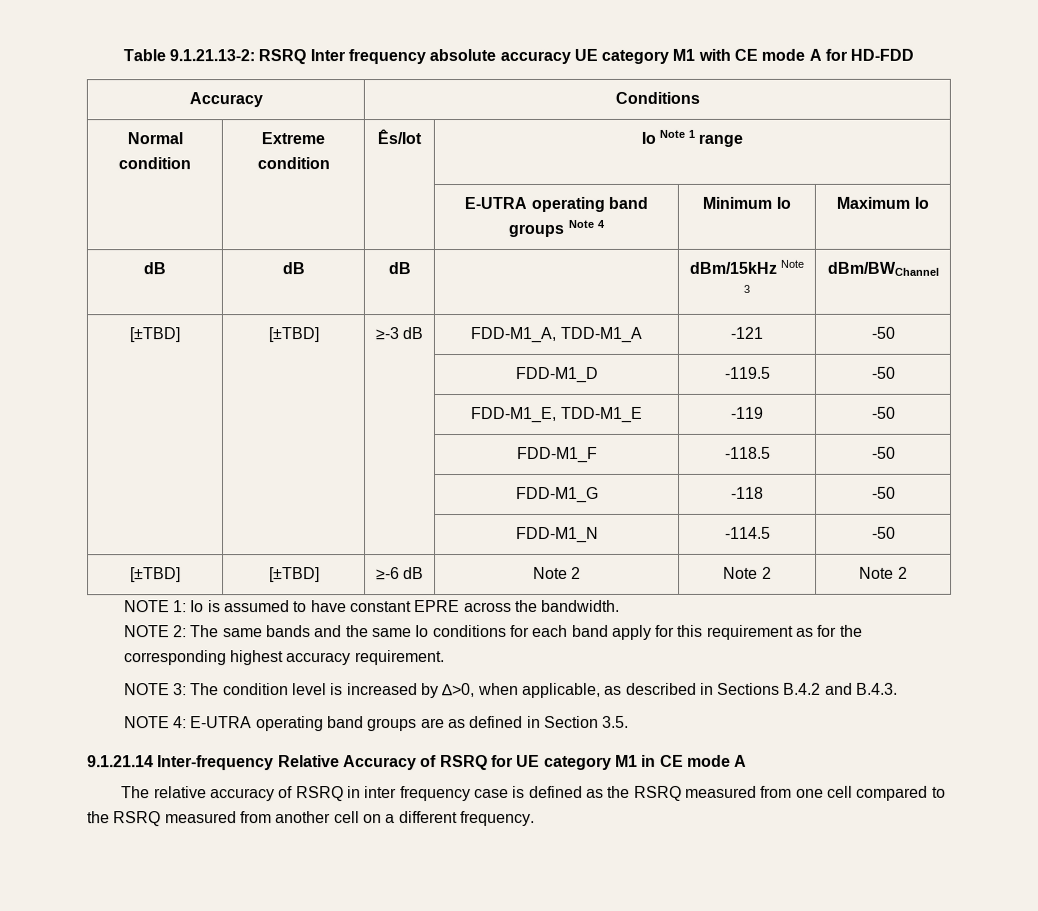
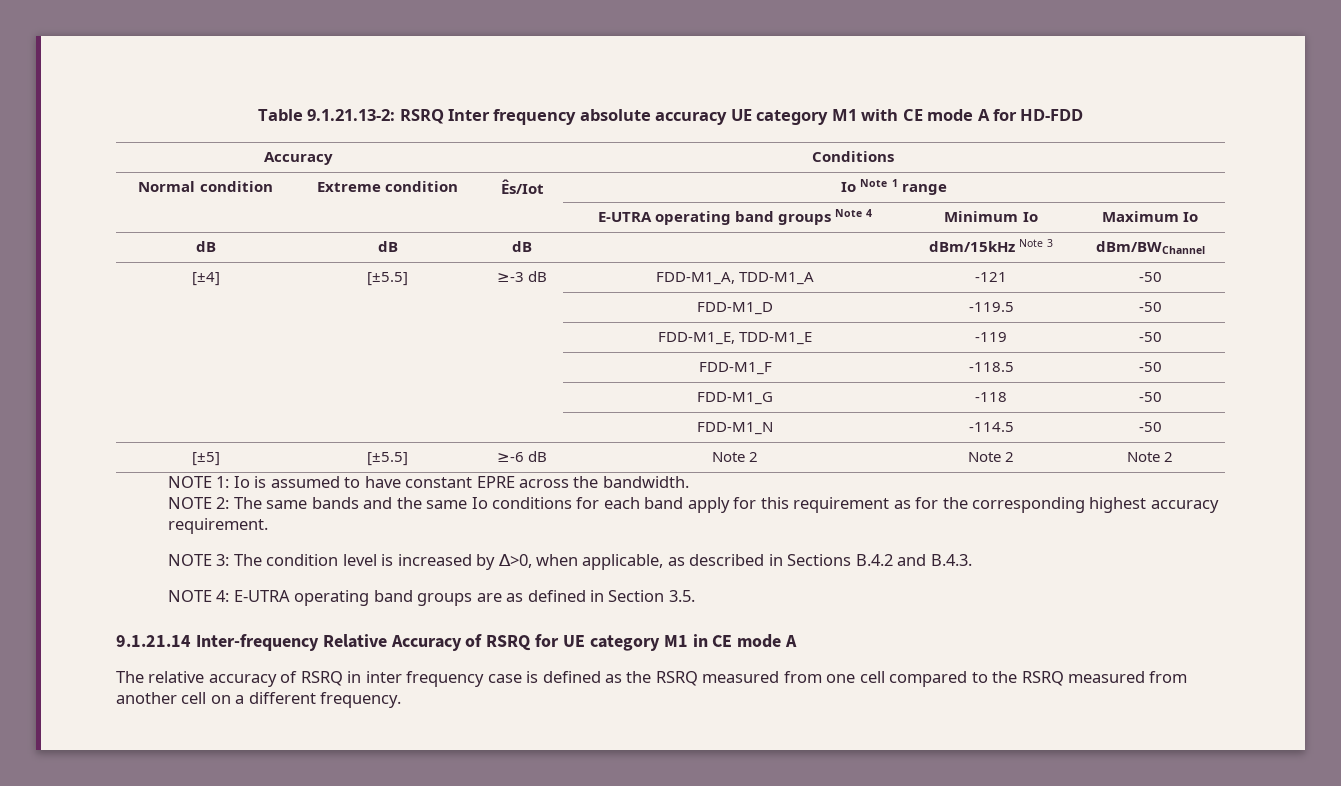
[129,327,180,343] [267,327,319,343] [±TBD] | [±TBD] -> [191,272,220,286] [367,272,408,286] [±4] | [±5.5]
[130,567,181,583] [268,567,320,583] [±TBD] | [±TBD] -> [191,452,220,466] [367,452,408,466] [±5] | [±5.5]

